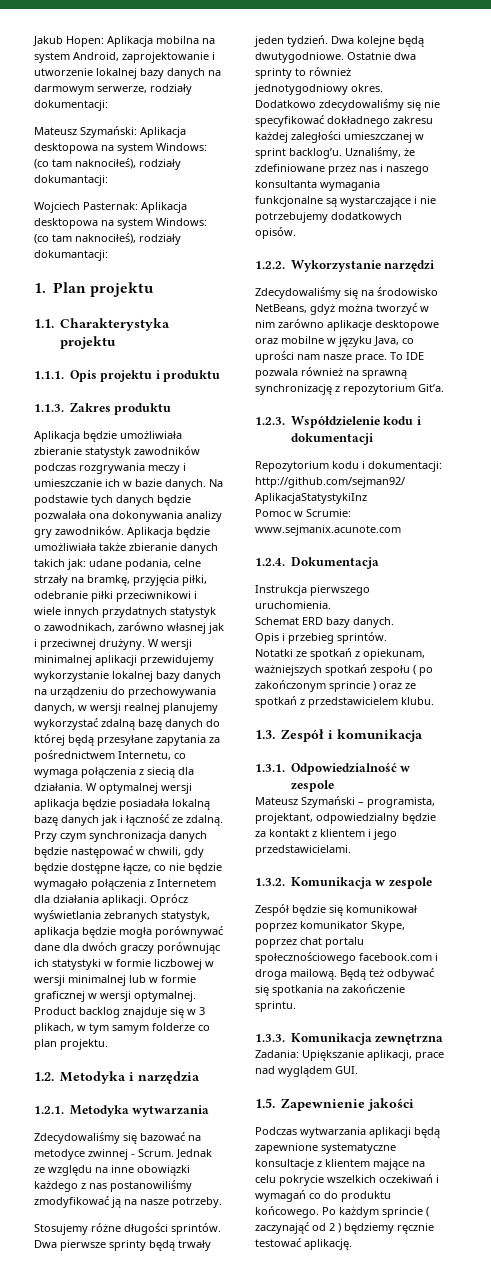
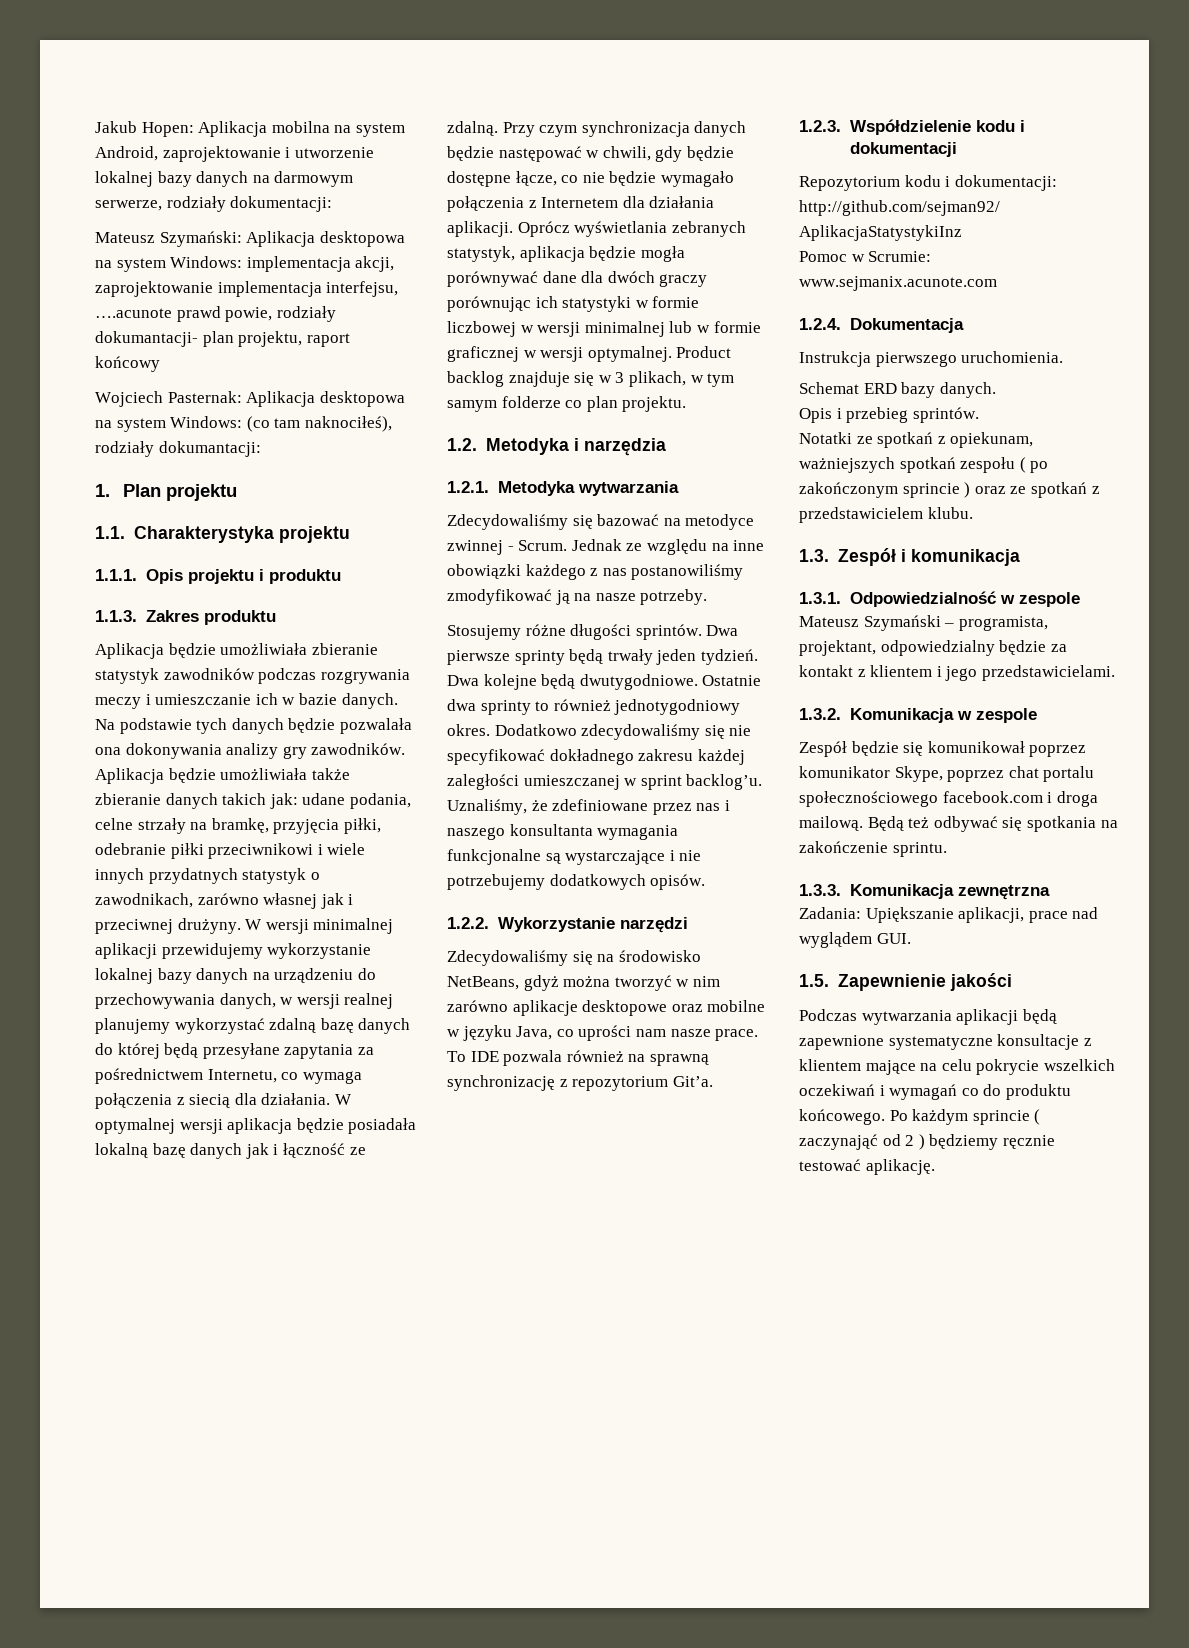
[34,158,181,170] [34,175,108,186] (co tam naknociłeś), rodziały dokumantacji: -> [246,256,395,272] [95,281,399,297] [95,306,336,322] [95,331,350,347] [95,356,160,372] implementacja akcji, zaprojektowanie implementacja interfejsu, ….acunote prawd powie, rodziały dokumantacji- plan projektu, raport końcowy

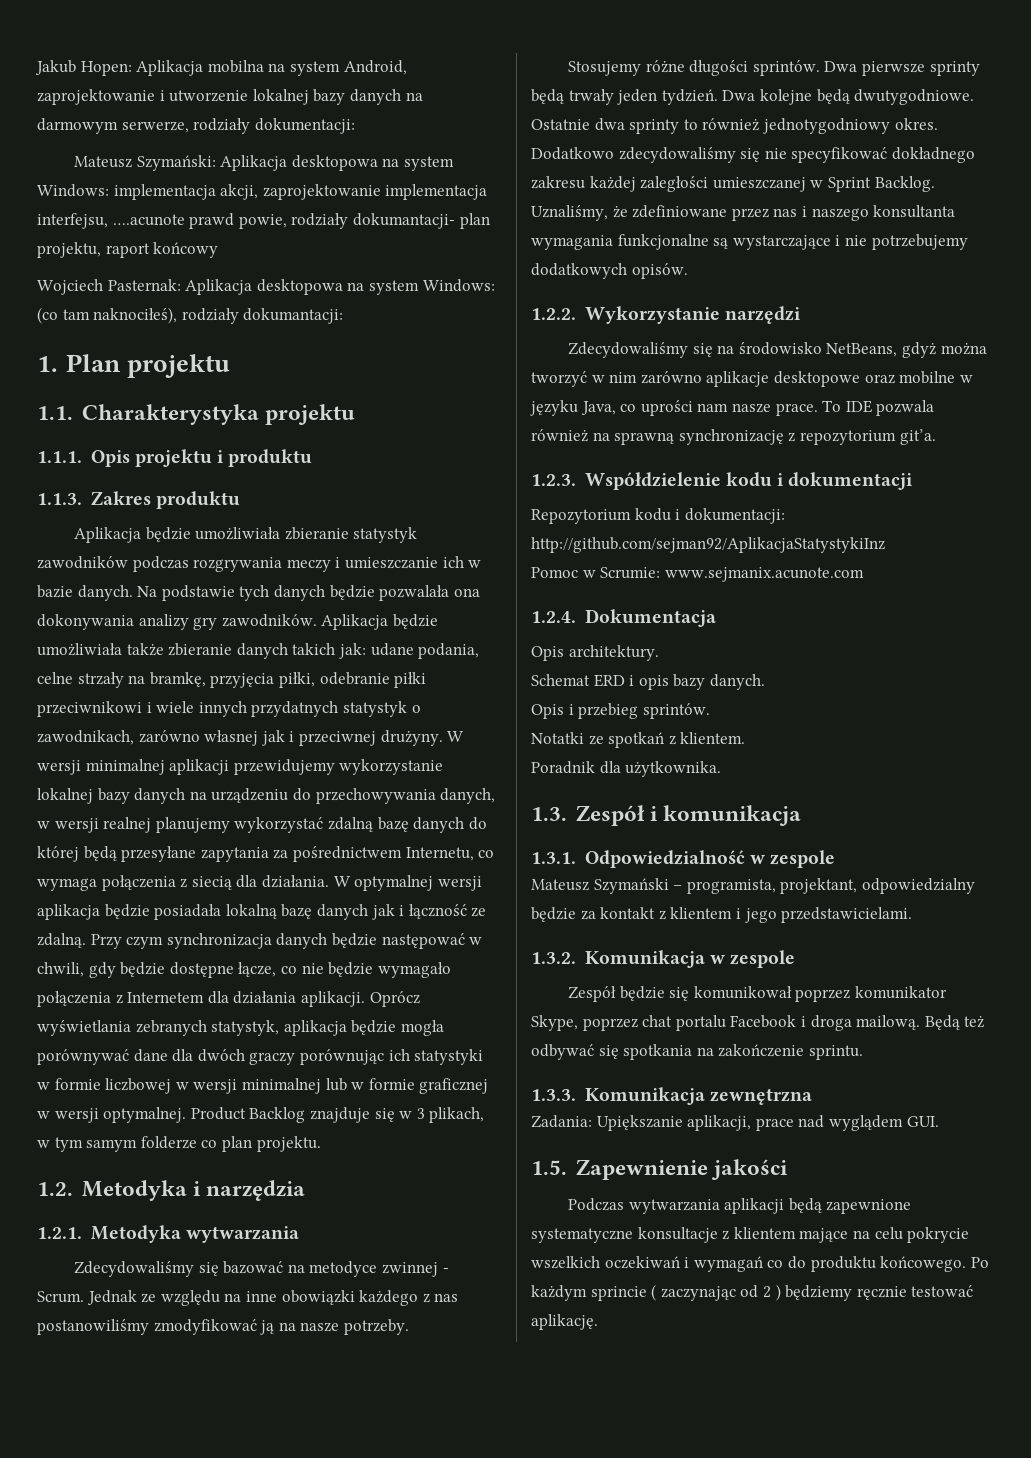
[447,371,504,387] backlog -> [249,1107,306,1123] Backlog
[640,774,763,790] sprint backlog’u. -> [827,176,935,192] Sprint Backlog.
[672,1076,713,1087] Git’a. -> [899,429,936,445] git’a.
[799,351,1064,367] Instrukcja pierwszego uruchomienia. -> [531,645,659,661] Opis architektury.
(897, 388) none -> [629,675,669,690] i opis
[950,432,1034,448] [799,457,1049,473] [799,482,1100,498] [799,507,973,523] opiekunam, ważniejszych spotkań zespołu ( po zakończonym sprincie ) oraz ze spotkań z przedstawicielem klubu. -> [680,732,746,744] [531,761,722,777] klientem. // Poradnik dla użytkownika.
[799,791,1043,807] społecznościowego facebook.com -> [730,1015,797,1028] Facebook
[799,1134,878,1150] zaczynająć -> [660,1286,736,1301] zaczynając

